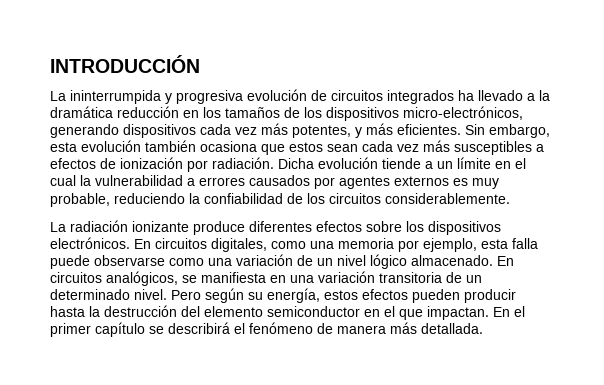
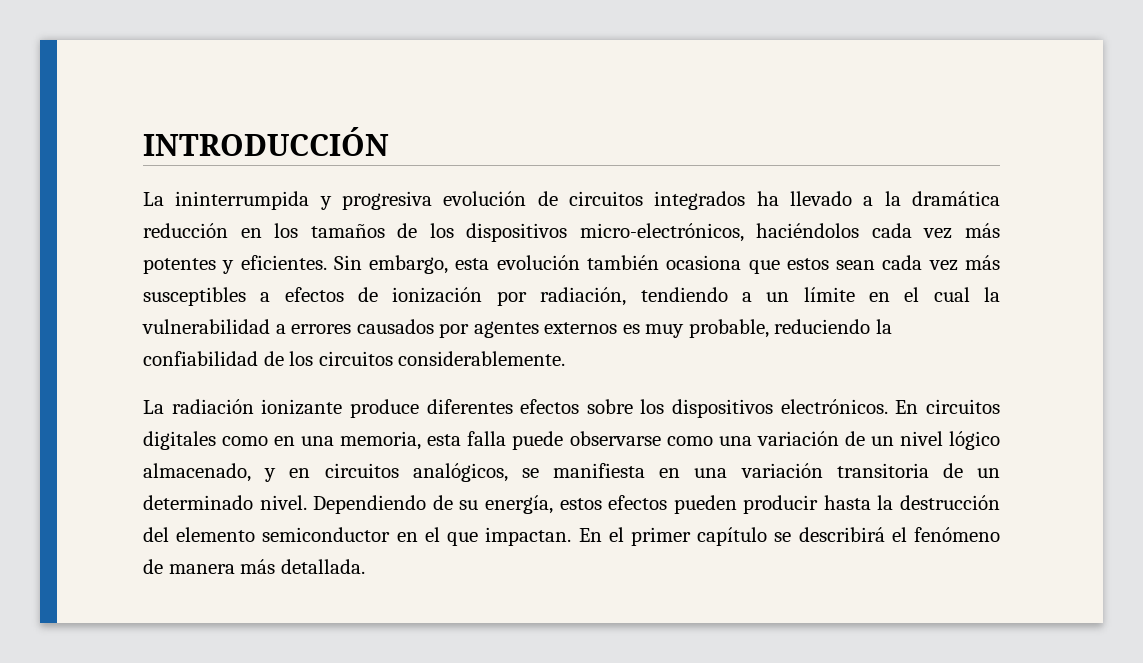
[50,123,393,138] generando dispositivos cada vez más potentes, y más -> [756,223,1000,239] [143,258,235,274] haciéndolos cada vez más potentes y
[212,157,421,169] radiación. Dicha evolución tiende -> [540,287,728,306] radiación, tendiendo
[211,238,477,252] digitales, como una memoria por ejemplo, -> [143,431,422,450] digitales como en una memoria,
[411,255,514,266] almacenado. En -> [143,463,311,482] almacenado, y en
[171,288,244,303] Pero según -> [313,495,453,514] Dependiendo de

